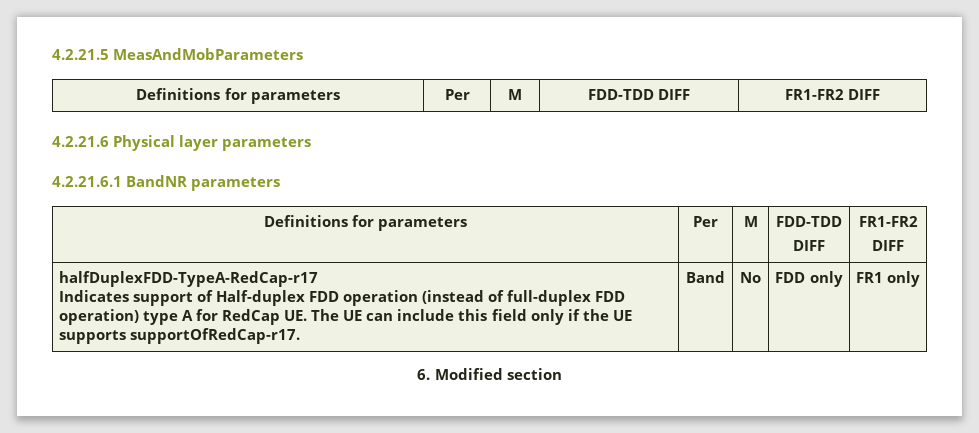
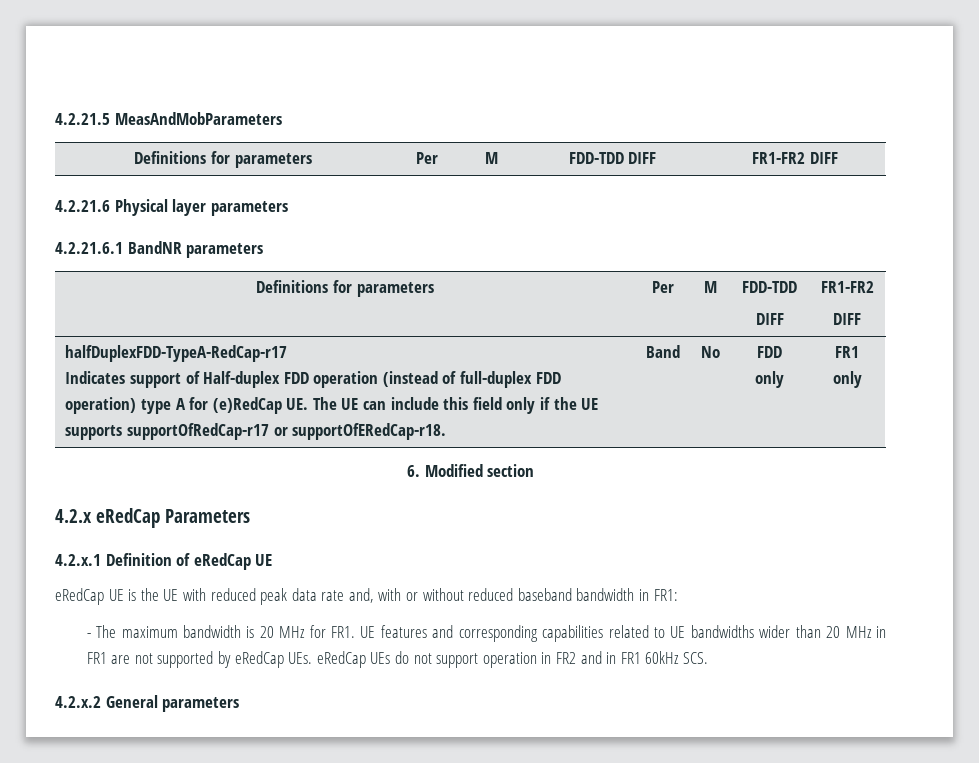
[222,309,281,325] RedCap -> [212,397,282,414] (e)RedCap
[130,328,301,344] supportOfRedCap-r17. -> [126,423,447,440] supportOfRedCap-r17 or supportOfERedCap-r18.
(562, 374) none -> [55,508,251,528] [55,553,273,570] [55,588,678,605] [86,625,887,642] [86,651,708,668] [55,695,240,712] // 4.2.x eRedCap Parameters // 4.2.x.1 Definition of eRedCap UE // eRedCap UE is the UE with reduced peak data rate and, with or without reduced baseband bandwidth in FR1: // - The maximum bandwidth is 20 MHz for FR1. UE features and corresponding capabilities related to UE bandwidths wider than 20 MHz in FR1 are not supported by eRedCap UEs. eRedCap UEs do not support operation in FR2 and in FR1 60kHz SCS. // 4.2.x.2 General parameters

